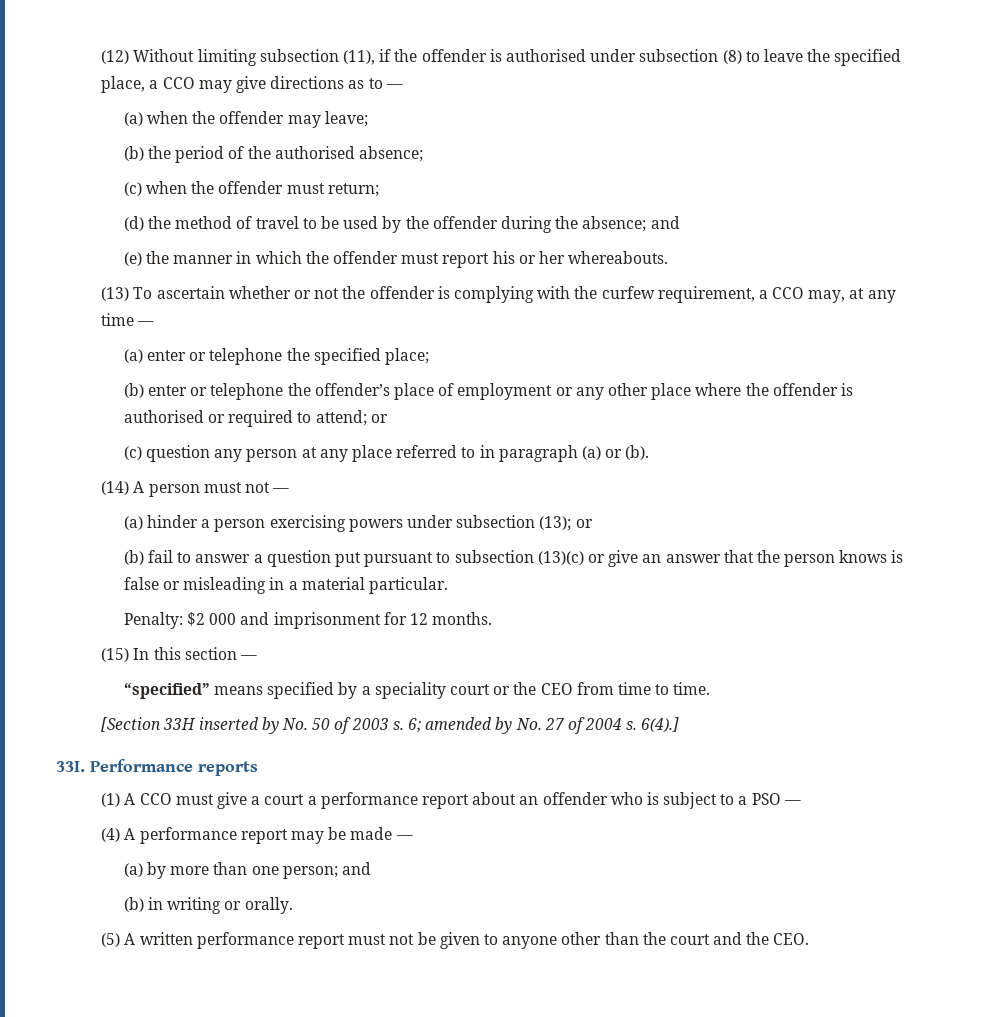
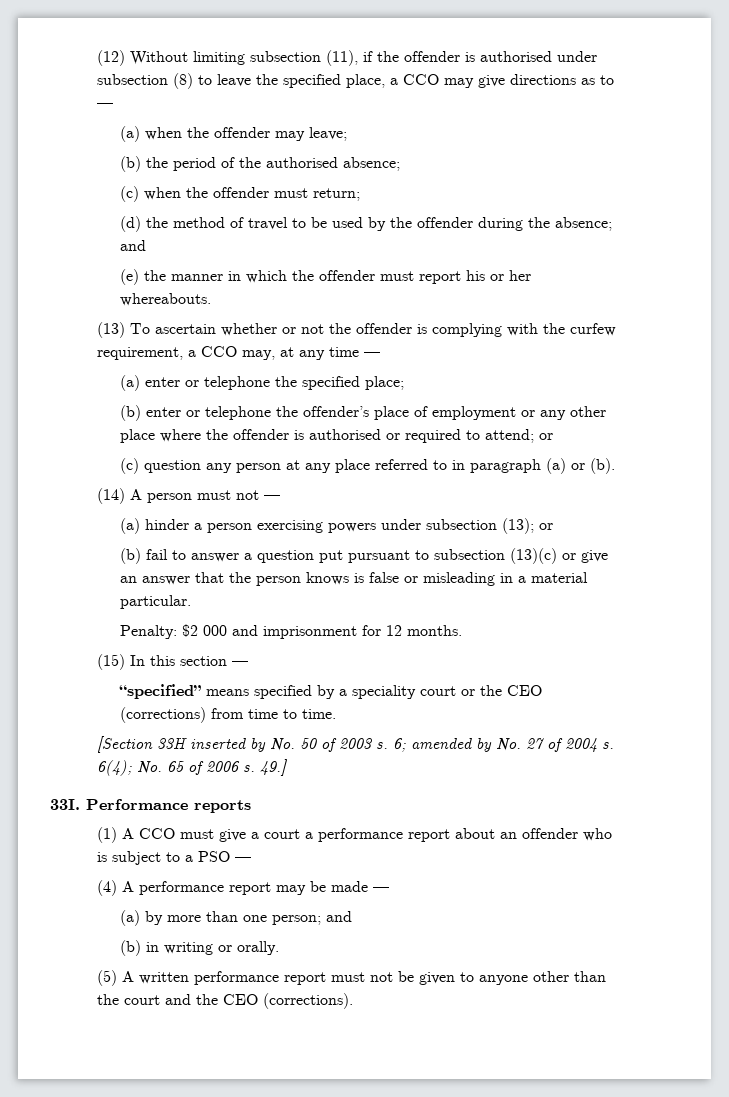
(573, 689) none -> [119,707,206,723] (corrections)
[641,717,680,733] 6(4).] -> [96,759,287,776] 6(4); No. 65 of 2006 s. 49.]
[773,933,810,945] CEO. -> [222,993,353,1009] CEO (corrections).

